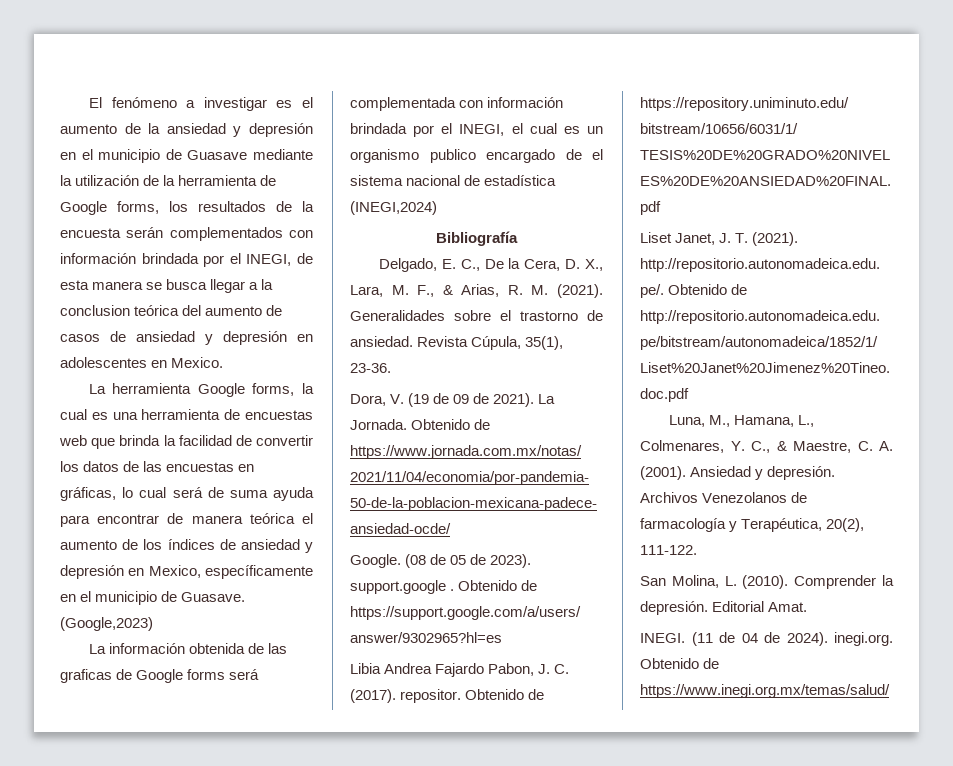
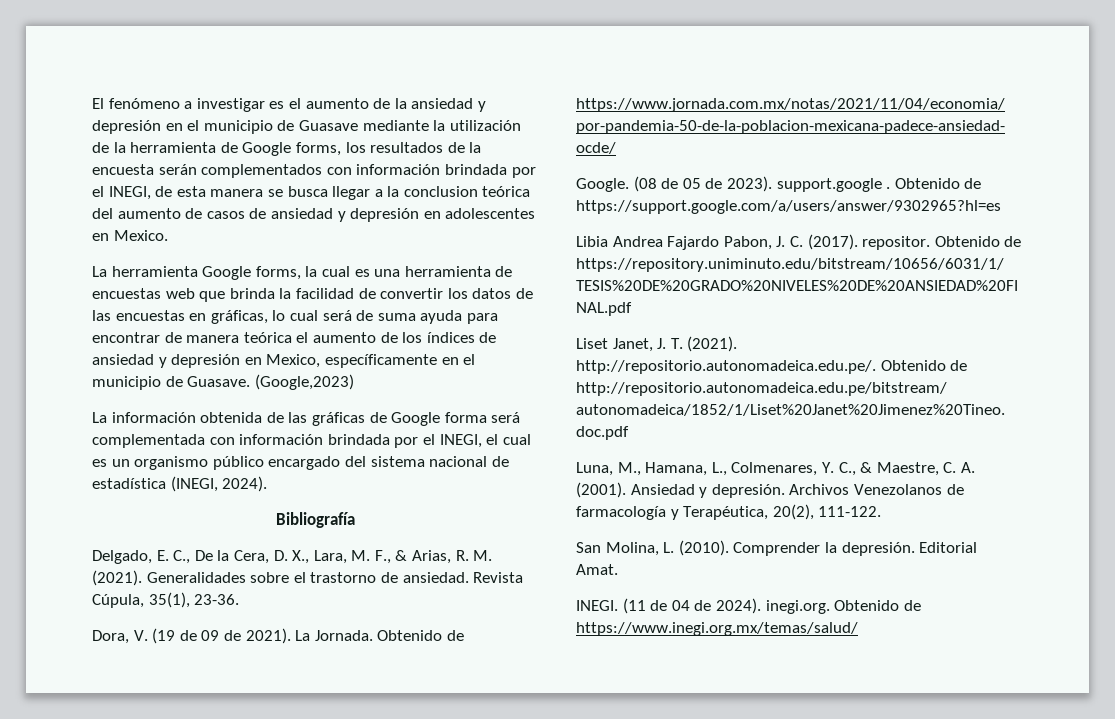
[60,669,226,683] graficas de Google forms -> [311,412,487,426] gráficas de Google forma
[429,149,603,163] publico encargado de el -> [212,456,366,470] público encargado del
[350,201,437,215] (INEGI,2024) -> [170,476,268,492] (INEGI, 2024).

